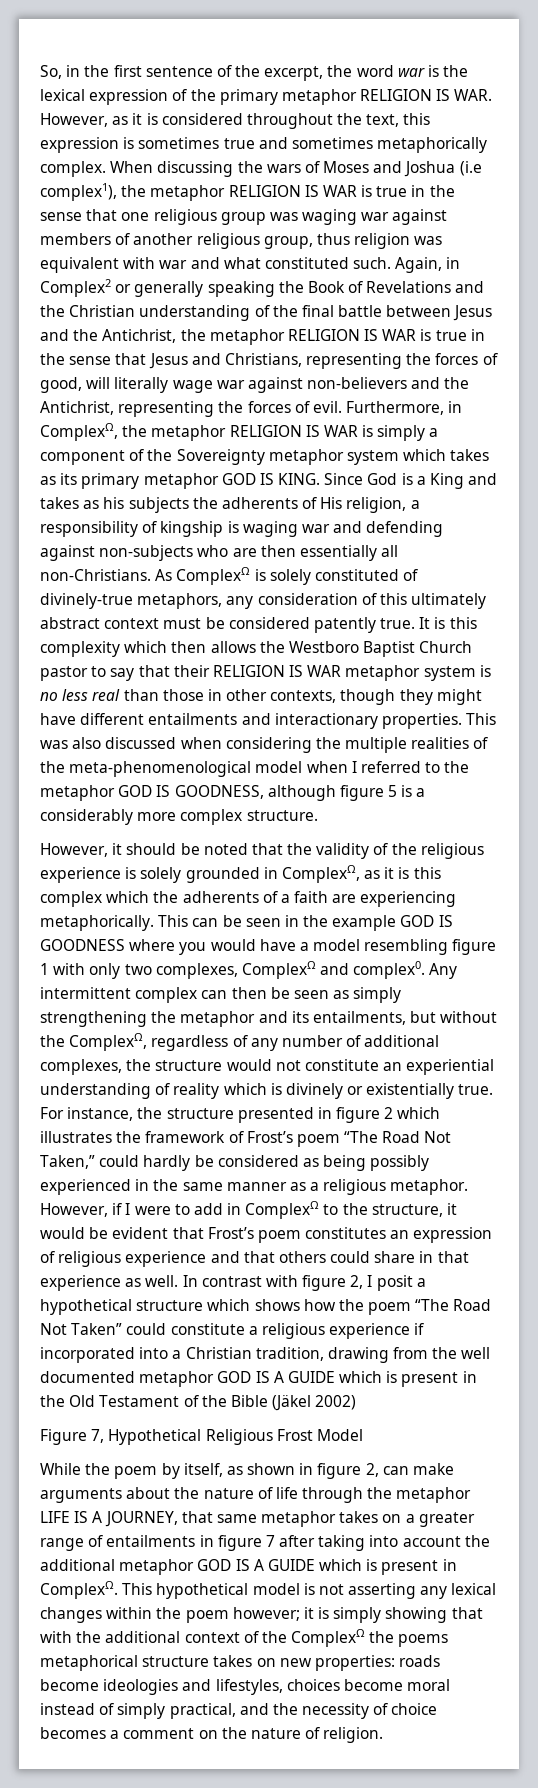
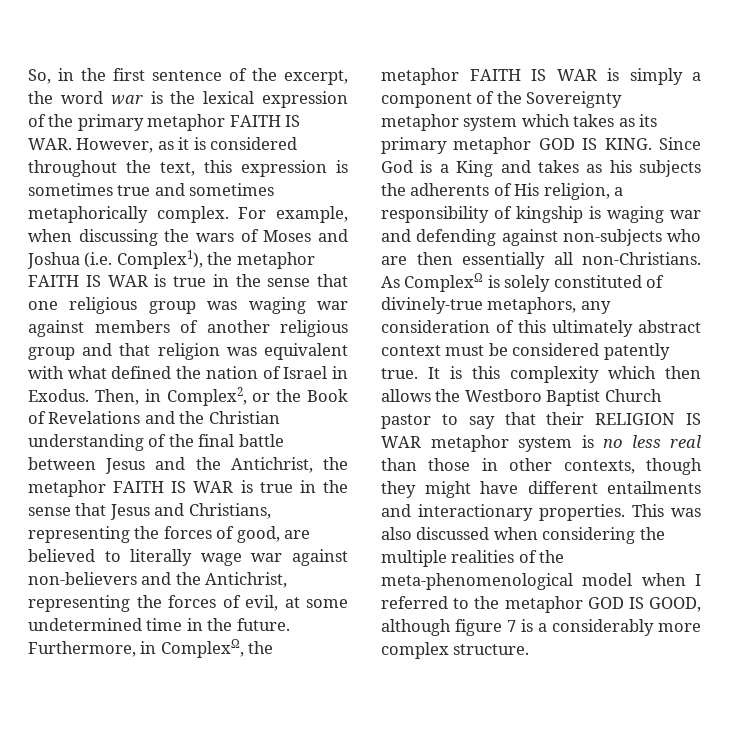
[360,89,433,101] RELIGION -> [229,115,281,127] FAITH
[110,161,154,173] When -> [238,206,348,223] [28,229,72,242] For example, when
[459,161,482,176] [40,183,301,201] (i.e complex1), the metaphor RELIGION -> [84,250,315,269] [28,275,79,287] (i.e. Complex1), the metaphor FAITH
[263,233,350,249] group, thus -> [28,343,151,360] group and that
[159,257,461,273] [40,279,275,297] war and what constituted such. Again, in Complex2 or generally speaking -> [67,366,349,379] [28,387,271,406] what defined the nation of Israel in Exodus. Then, in Complex2, or
[287,329,360,341] RELIGION -> [113,481,165,493] FAITH
[86,377,111,389] will -> [284,530,311,539] [28,549,121,562] are believed to
[312,401,342,413] evil. -> [245,595,348,611] [28,618,290,631] evil, at some undetermined time in the future.
[229,425,302,437] RELIGION -> [469,69,521,81] FAITH
[174,785,264,799] GOODNESS, -> [649,597,701,612] GOOD,
[388,785,398,797] 5 -> [507,620,516,632] 7
[40,843,484,859] [40,865,441,883] [40,891,457,907] [40,915,453,931] [40,939,497,955] [40,961,458,979] [40,987,402,1003] [40,1011,498,1027] [40,1033,440,1051] [40,1059,495,1075] [40,1083,494,1099] [40,1107,441,1123] [40,1131,452,1147] [40,1155,430,1171] [40,1179,469,1195] [40,1201,458,1219] [40,1227,493,1243] [40,1251,469,1267] [40,1275,426,1291] [40,1299,492,1315] [40,1323,425,1339] [40,1347,491,1363] [40,1371,477,1387] [40,1395,357,1411] [40,1429,363,1445] [40,1463,455,1479] [40,1487,472,1503] [40,1511,475,1527] [40,1535,490,1551] [40,1559,457,1575] [40,1581,497,1599] [40,1607,483,1623] [40,1629,449,1647] [40,1655,441,1671] [40,1679,451,1695] [40,1703,438,1719] [40,1727,384,1743] // However, it should be noted that the validity of the religious experience is solely grounded in ComplexΩ, as it is this complex which the adherents of a faith are experiencing metaphorically. This can be seen in the example GOD IS GOODNESS where you would have a model resembling figure 1 with only two complexes, ComplexΩ and complex0. Any intermittent complex can then be seen as simply strengthening the metaphor and its entailments, but without the ComplexΩ, regardless of any number of additional complexes, the structure would not constitute an experiential understanding of reality which is divinely or existentially true. For instance, the structure presented in figure 2 which illustrates the framework of Frost’s poem “The Road Not Taken,” could hardly be considered as being possibly experienced in the same manner as a religious metaphor. However, if I were to add in ComplexΩ to the structure, it would be evident that Frost’s poem constitutes an expression of religious experience and that others could share in that experience as well. In contrast with figure 2, I posit a hypothetical structure which shows how the poem “The Road Not Taken” could constitute a religious experience if incorporated into a Christian tradition, drawing from the well documented metaphor GOD IS A GUIDE which is present in the Old Testament of the Bible (Jäkel 2002) // Figure 7, Hypothetical Religious Frost Model // While the poem by itself, as shown in figure 2, can make arguments about the nature of life through the metaphor LIFE IS A JOURNEY, that same metaphor takes on a greater range of entailments in figure 7 after taking into account the additional metaphor GOD IS A GUIDE which is present in ComplexΩ. This hypothetical model is not asserting any lexical changes within the poem however; it is simply showing that with the additional context of the ComplexΩ the poems metaphorical structure takes on new properties: roads become ideologies and lifestyles, choices become moral instead of simply practical, and the necessity of choice becomes a comment on the nature of religion. -> (530, 649) none

